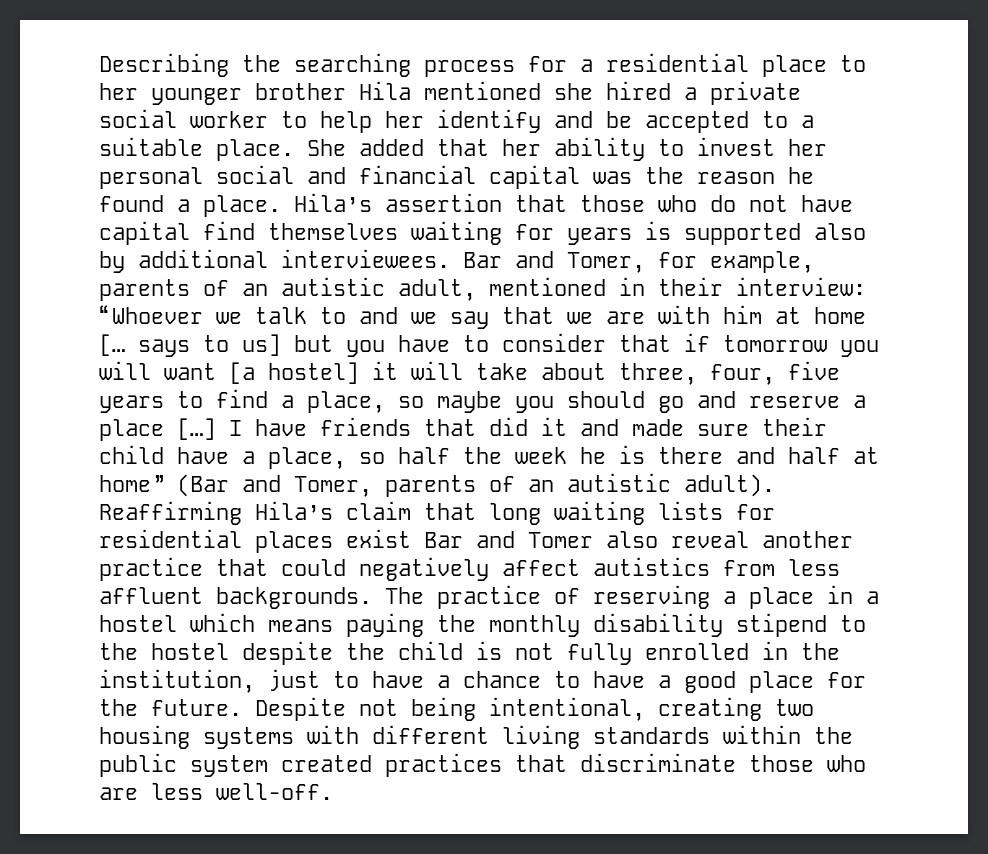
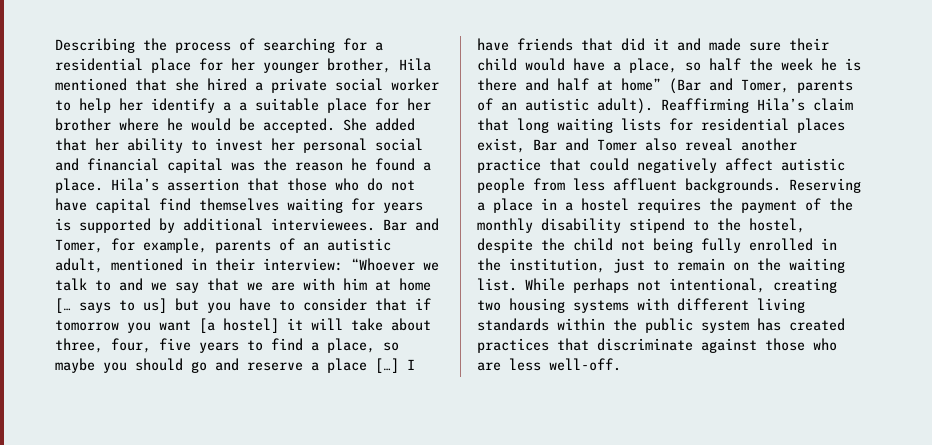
[294,53,515,77] searching process -> [175,38,335,53] process of searching
[840,55,866,72] to -> [199,58,223,71] for
[255,83,346,100] brother -> [327,58,391,73] brother,
(541, 90) none -> [135,78,167,91] that
[554,111,814,133] [99,137,294,161] and be accepted to a suitable place. -> [223,98,431,113] [55,118,335,133] a a suitable place for her brother where he would be accepted.
[814,223,866,240] also -> (151, 225) none
[99,361,151,380] will -> (151, 327) none
(164, 454) none -> [525,58,565,71] would
[346,529,411,548] exist -> [477,138,525,153] exist,
[593,557,710,576] autistics -> [781,158,845,171] [477,178,525,193] autistic people
[385,585,710,609] The practice of reserving -> [789,178,861,193] Reserving
[190,613,424,637] which means paying -> [637,198,821,213] requires the payment of
[151,643,229,660] hostel -> [749,218,805,233] hostel,
[476,641,554,660] is not -> [621,238,693,253] not being
[372,671,866,693] [99,697,476,721] have a chance to have a good place for the future. Despite not being -> [677,258,845,273] [477,278,661,293] remain on the waiting list. While perhaps not
(268, 766) none -> [757,318,781,331] has
(736, 762) none -> [701,338,757,353] against

